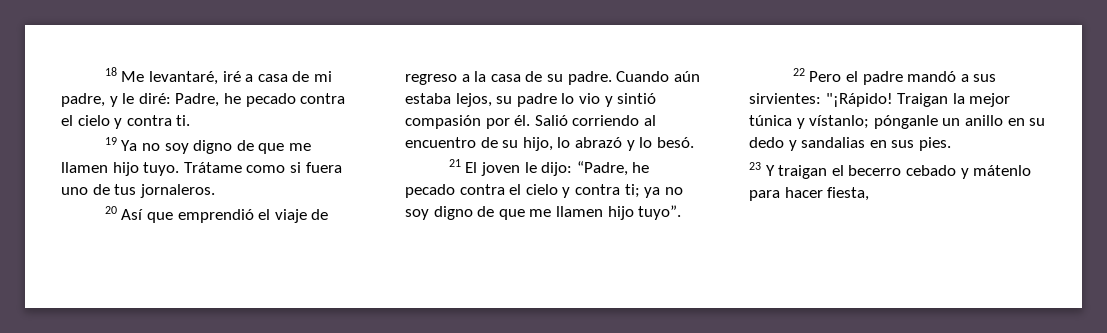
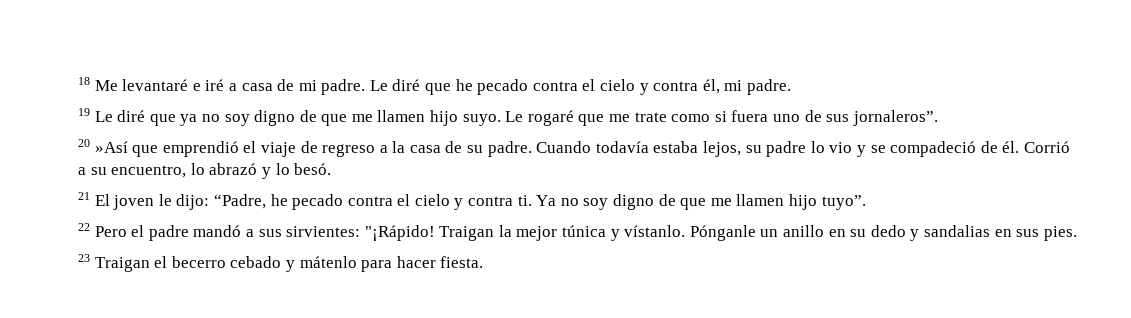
[149,71,219,85] levantaré, -> [122,79,201,91] levantaré e
[61,93,346,107] [61,115,191,129] [104,137,312,154] [61,162,242,176] padre, y le diré: Padre, he pecado contra el cielo y contra ti. // 19 Ya no soy digno de que me llamen hijo tuyo. Trátame -> [321,79,791,95] [78,108,667,126] padre. Le diré que he pecado contra el cielo y contra él, mi padre. // 19 Le diré que ya no soy digno de que me llamen hijo suyo. Le rogaré que me trate
[114,184,215,198] tus jornaleros. -> [826,110,938,126] sus jornaleros”.
[121,209,144,220] Así -> [94,141,128,153] »Así
[673,71,700,82] aún -> [595,141,649,153] todavía
[617,93,657,104] [405,115,656,129] [405,137,553,151] sintió compasión por él. Salió corriendo al encuentro de su hijo, -> [870,141,1070,157] [78,165,187,178] se compadeció de él. Corrió a su encuentro,
[624,184,661,198] ti; ya -> [517,195,557,206] ti. Ya
[809,115,938,129] vístanlo; pónganle -> [624,225,756,241] vístanlo. Pónganle
[765,165,828,179] Y traigan -> [94,257,150,272] Traigan
[827,187,870,201] fiesta, -> [440,256,484,268] fiesta.

